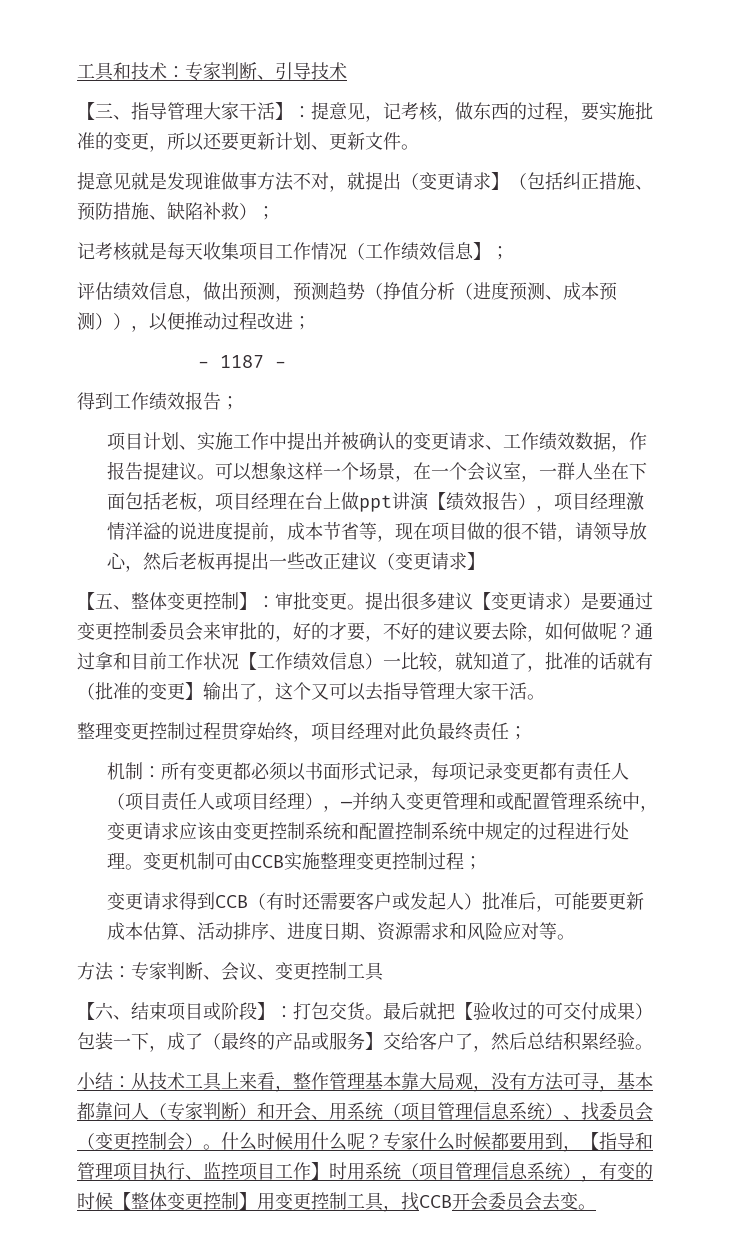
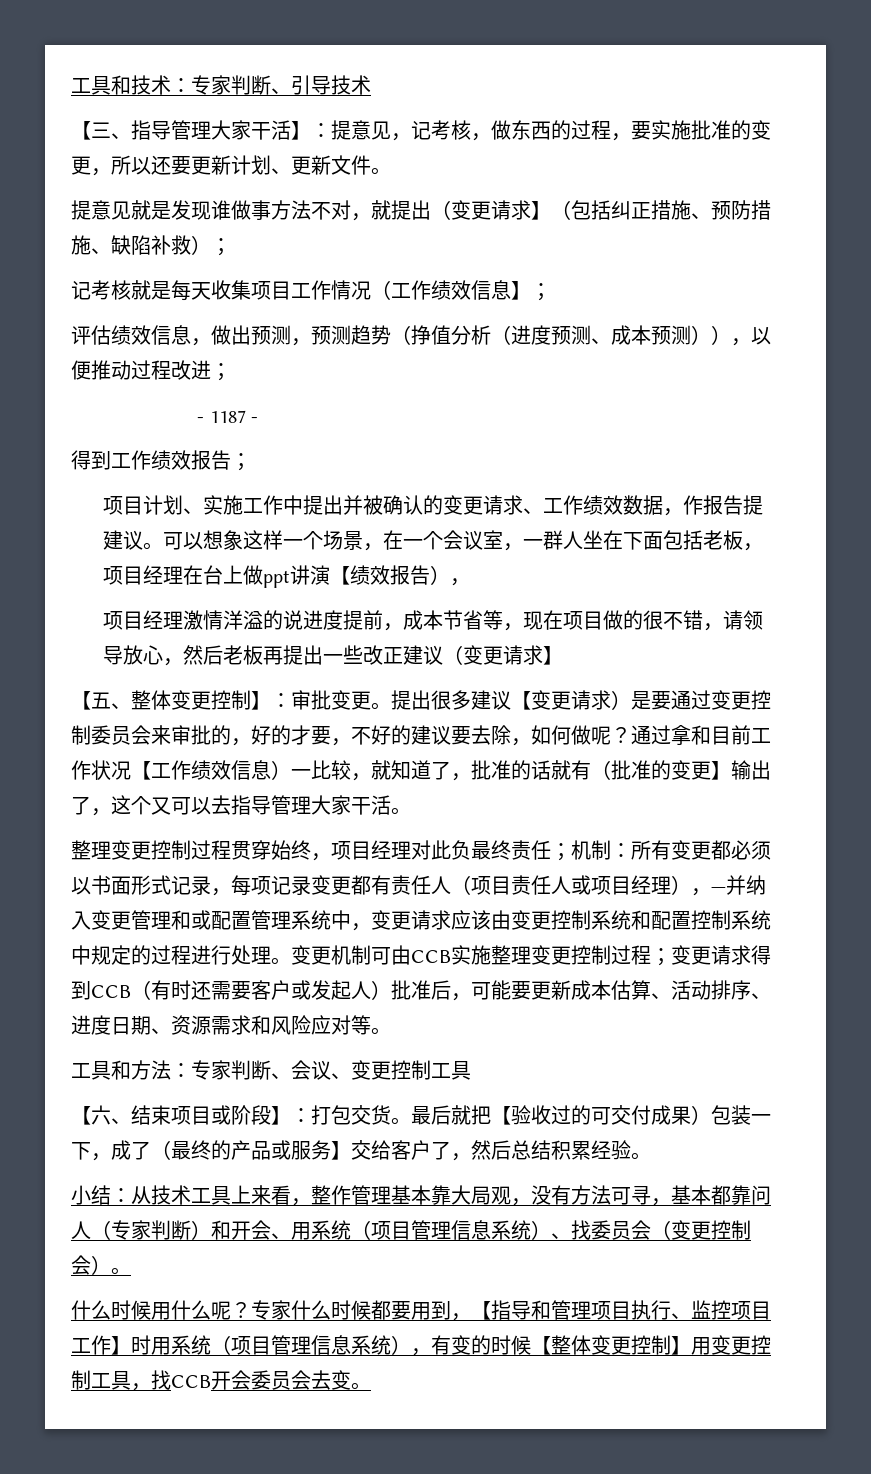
(555, 508) none -> (470, 582) //
(527, 733) // -> (571, 852) none
(483, 863) // -> (671, 957) none
(576, 937) none -> [71,1060,131,1080] 工具和
(221, 1147) none -> (131, 1271) //

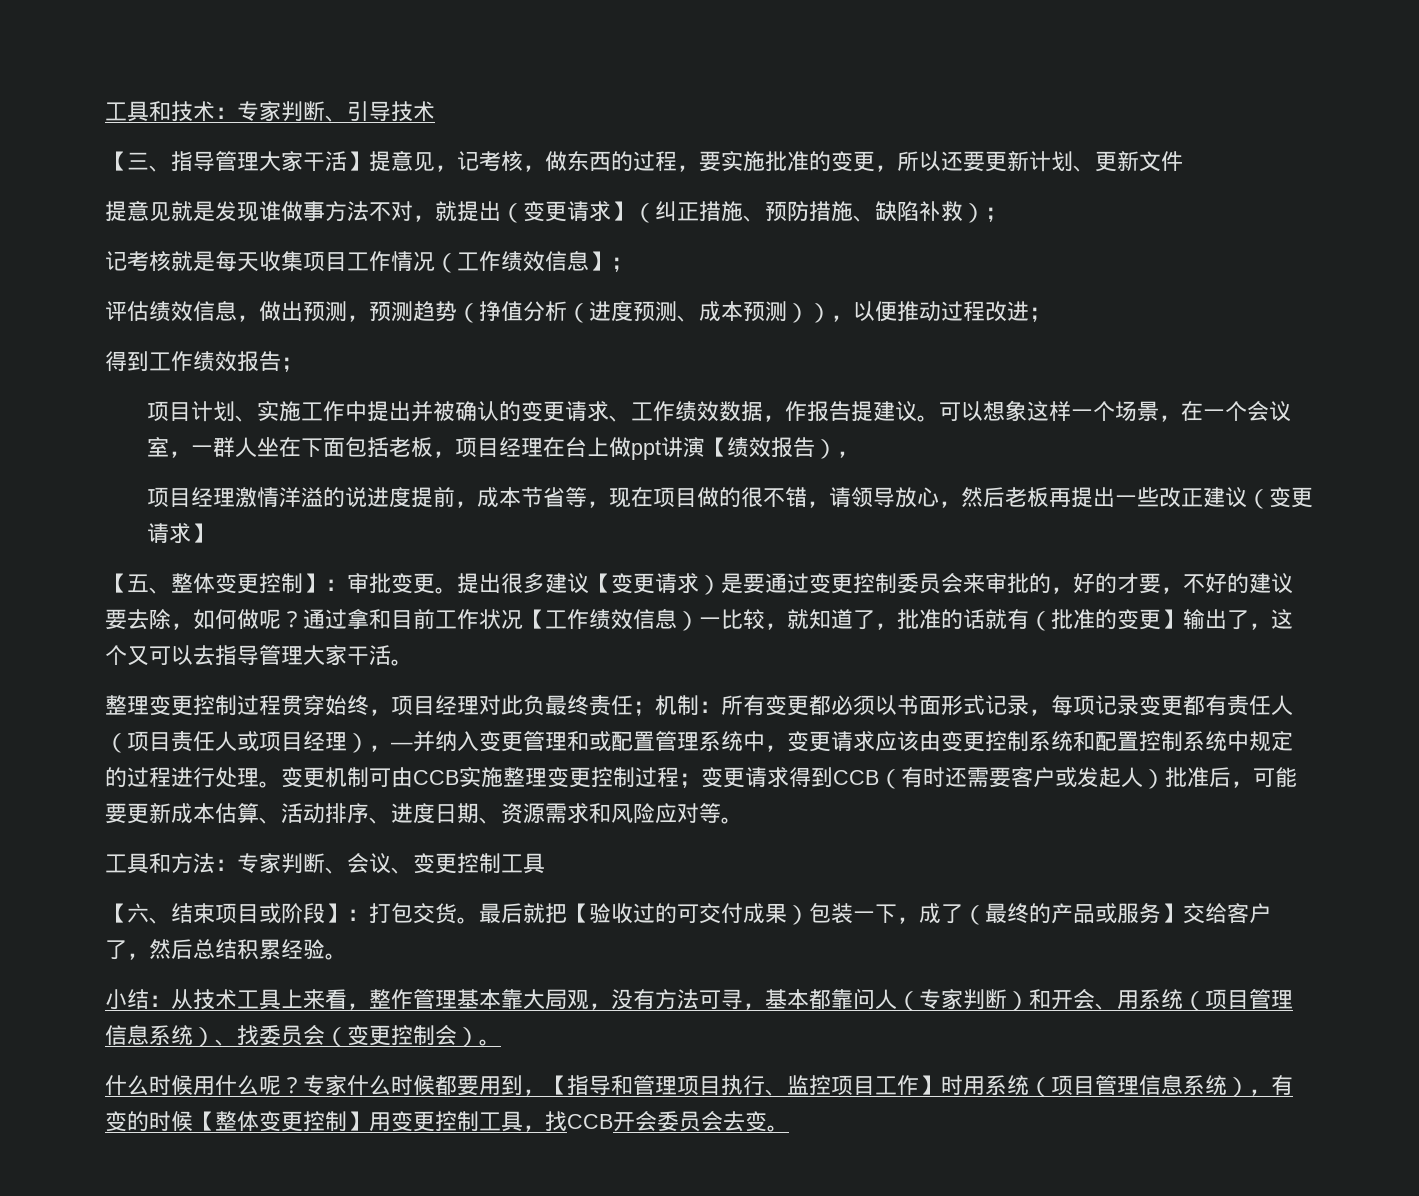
[311,123,331,138] ： -> (369, 161) none
[371,167,391,175] 。 -> (1183, 161) none
[571,200,611,220] 包括 -> (655, 213) none
[197,410,259,423] // - 1187 - -> (1051, 314) none

